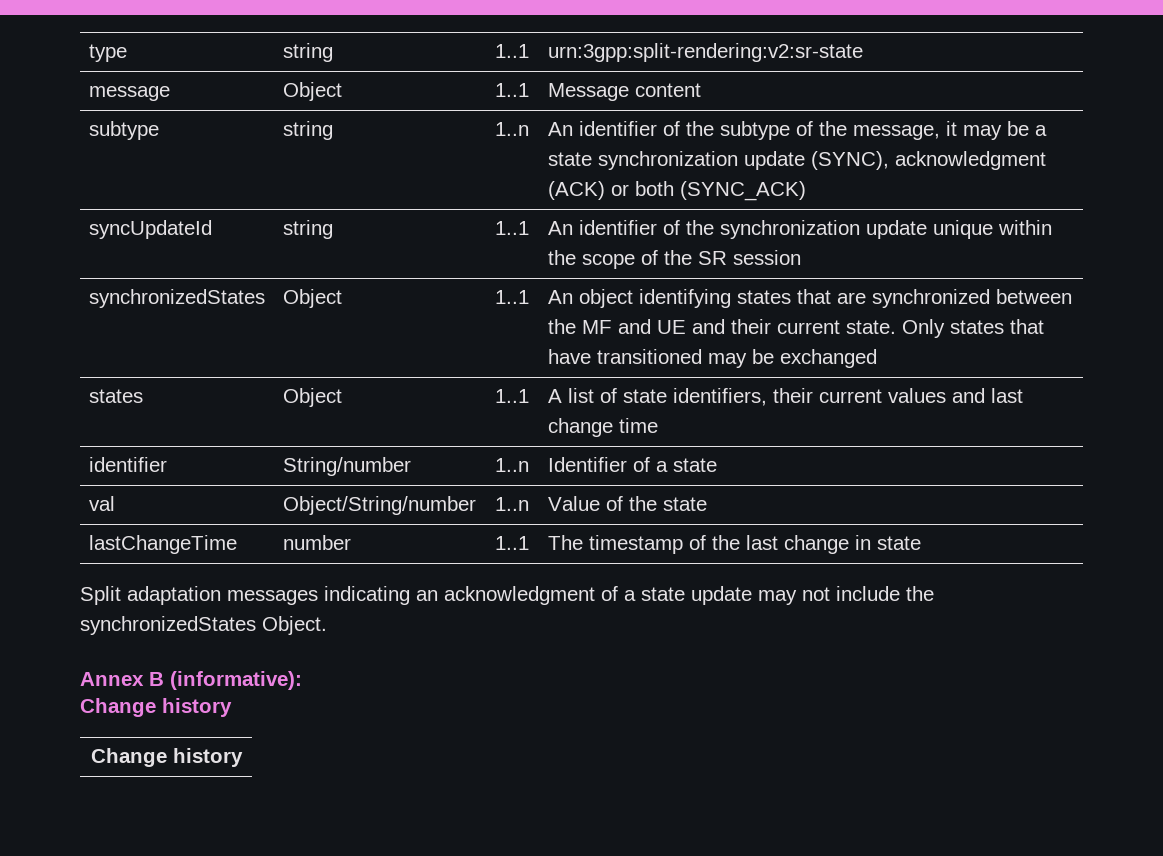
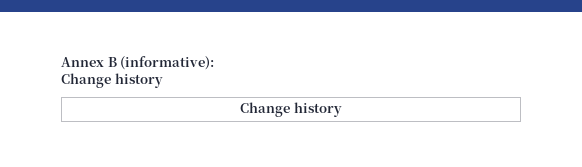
[88,44,127,62] [282,43,333,62] [494,44,529,58] [547,43,863,62] [88,86,170,101] [282,82,342,101] [494,83,529,97] [547,83,701,101] [88,121,159,140] [282,121,333,140] [494,122,529,136] [547,121,1047,140] [547,151,1046,170] [547,181,806,201] [88,220,212,239] [282,220,333,239] [494,221,529,235] [547,220,1052,239] [547,250,801,269] [88,289,265,308] [282,289,342,308] [494,290,529,304] [547,289,1072,308] [547,319,1044,338] [547,349,877,368] [88,389,143,403] [282,388,342,407] [494,389,529,403] [547,388,1023,406] [547,418,658,437] [88,457,167,472] [282,457,411,476] [494,458,529,472] [547,457,717,472] [88,496,115,511] [282,496,476,515] [494,497,529,511] [547,496,707,511] [88,535,237,554] [282,535,351,550] [494,536,529,550] [547,535,921,554] [80,586,934,605] [80,616,327,635] type | string | 1..1 | urn:3gpp:split-rendering:v2:sr-state // message | Object | 1..1 | Message content // subtype | string | 1..n | An identifier of the subtype of the message, it may be a state synchronization update (SYNC), acknowledgment (ACK) or both (SYNC_ACK) // syncUpdateId | string | 1..1 | An identifier of the synchronization update unique within the scope of the SR session // synchronizedStates | Object | 1..1 | An object identifying states that are synchronized between the MF and UE and their current state. Only states that have transitioned may be exchanged // states | Object | 1..1 | A list of state identifiers, their current values and last change time // identifier | String/number | 1..n | Identifier of a state // val | Object/String/number | 1..n | Value of the state // lastChangeTime | number | 1..1 | The timestamp of the last change in state // Split adaptation messages indicating an acknowledgment of a state update may not include the synchronizedStates Object. // -> (61, 62) none

